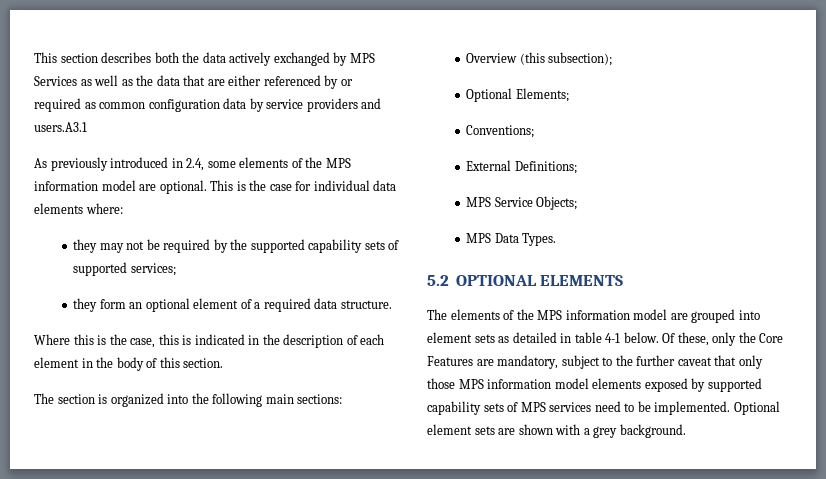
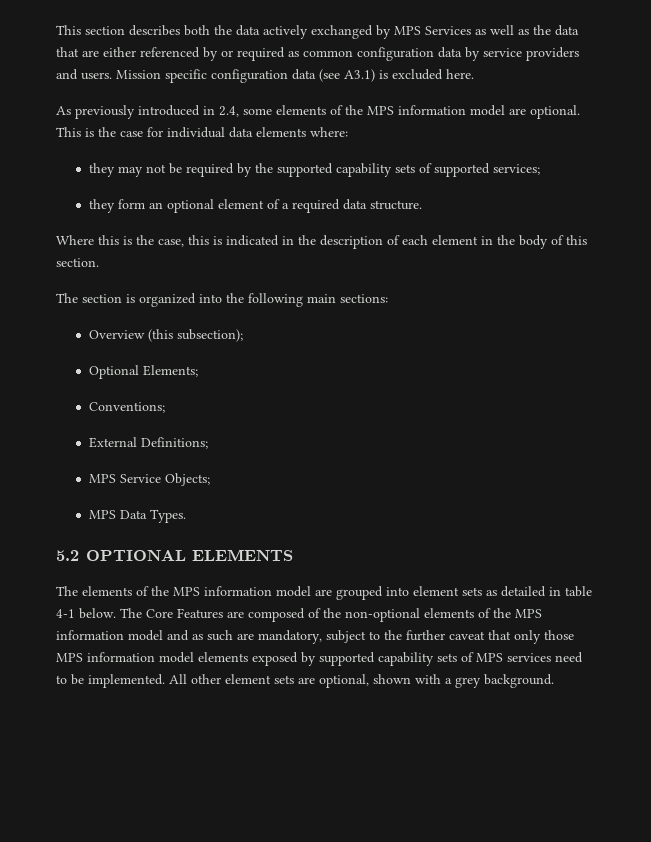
[34,122,87,132] users.A3.1 -> [81,69,474,83] users. Mission specific configuration data (see A3.1) is excluded here.
[662,332,784,346] [427,356,473,366] Of these, only the Core Features -> [120,608,542,622] [56,630,233,641] The Core Features are composed of the non-optional elements of the MPS information model and as such
[733,401,780,415] Optional -> [169,674,221,684] All other
(516, 431) none -> [319,674,369,688] optional,

